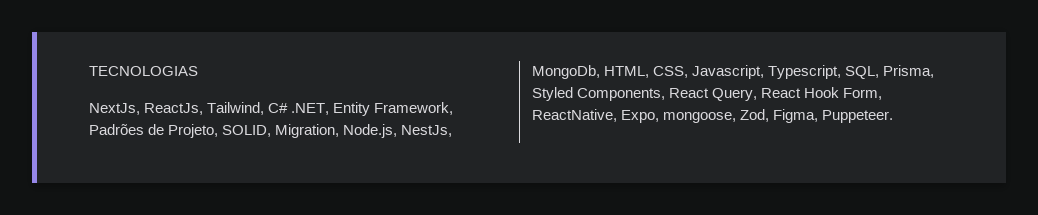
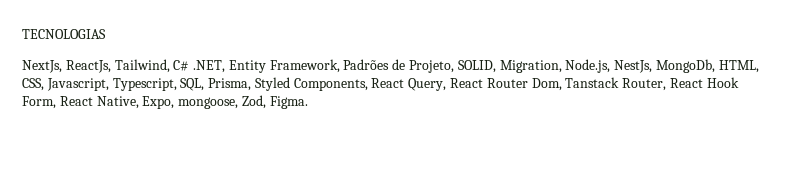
[804,87,883,100] [532,109,617,122] Hook Form, ReactNative, -> [486,77,739,91] [22,96,139,109] Router Dom, Tanstack Router, React Hook Form, React Native,
[773,109,894,123] Figma, Puppeteer. -> [269,96,308,109] Figma.

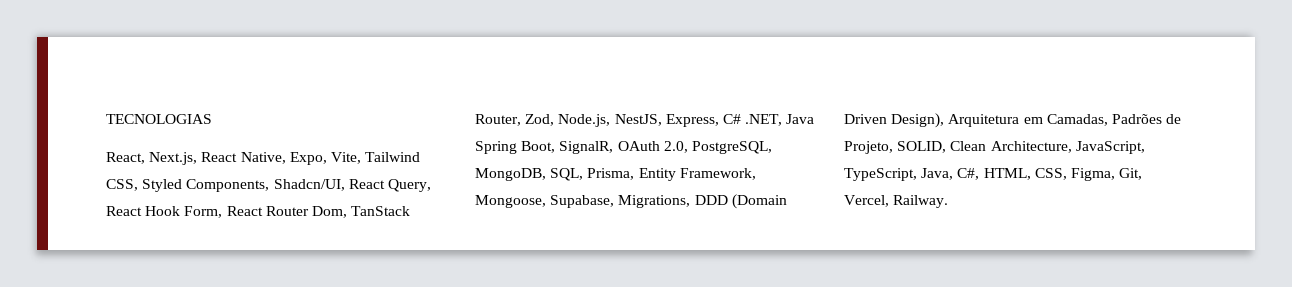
[22,59,759,73] [22,77,739,91] [22,95,308,109] NextJs, ReactJs, Tailwind, C# .NET, Entity Framework, Padrões de Projeto, SOLID, Migration, Node.js, NestJs, MongoDb, HTML, CSS, Javascript, Typescript, SQL, Prisma, Styled Components, React Query, React Router Dom, Tanstack Router, React Hook Form, React Native, Expo, mongoose, Zod, Figma. -> [106,152,421,165] [106,179,431,192] [106,206,411,218] [475,114,815,127] [475,141,772,154] [475,168,756,181] [475,194,787,209] [844,113,1182,128] [844,141,1145,154] [844,168,1143,181] [844,195,949,208] React, Next.js, React Native, Expo, Vite, Tailwind CSS, Styled Components, Shadcn/UI, React Query, React Hook Form, React Router Dom, TanStack Router, Zod, Node.js, NestJS, Express, C# .NET, Java Spring Boot, SignalR, OAuth 2.0, PostgreSQL, MongoDB, SQL, Prisma, Entity Framework, Mongoose, Supabase, Migrations, DDD (Domain Driven Design), Arquitetura em Camadas, Padrões de Projeto, SOLID, Clean Architecture, JavaScript, TypeScript, Java, C#, HTML, CSS, Figma, Git, Vercel, Railway.

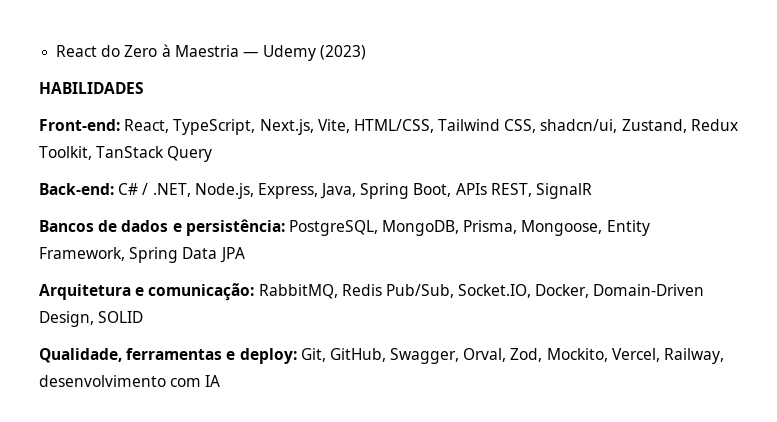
[106,114,212,124] [106,152,421,165] [106,179,431,192] [106,206,411,218] [475,114,815,127] [475,141,772,154] [475,168,756,181] [475,194,787,209] [844,113,1182,128] [844,141,1145,154] [844,168,1143,181] [844,195,949,208] TECNOLOGIAS // React, Next.js, React Native, Expo, Vite, Tailwind CSS, Styled Components, Shadcn/UI, React Query, React Hook Form, React Router Dom, TanStack Router, Zod, Node.js, NestJS, Express, C# .NET, Java Spring Boot, SignalR, OAuth 2.0, PostgreSQL, MongoDB, SQL, Prisma, Entity Framework, Mongoose, Supabase, Migrations, DDD (Domain Driven Design), Arquitetura em Camadas, Padrões de Projeto, SOLID, Clean Architecture, JavaScript, TypeScript, Java, C#, HTML, CSS, Figma, Git, Vercel, Railway. -> [56,44,367,61] [39,82,144,94] [39,119,738,135] [39,146,213,162] [39,183,593,199] [39,219,650,236] [39,247,245,263] [39,283,705,301] [39,311,144,327] [39,348,725,364] [39,375,221,387] React do Zero à Maestria — Udemy (2023) // HABILIDADES // Front-end: React, TypeScript, Next.js, Vite, HTML/CSS, Tailwind CSS, shadcn/ui, Zustand, Redux Toolkit, TanStack Query // Back-end: C# / .NET, Node.js, Express, Java, Spring Boot, APIs REST, SignalR // Bancos de dados e persistência: PostgreSQL, MongoDB, Prisma, Mongoose, Entity Framework, Spring Data JPA // Arquitetura e comunicação: RabbitMQ, Redis Pub/Sub, Socket.IO, Docker, Domain-Driven Design, SOLID // Qualidade, ferramentas e deploy: Git, GitHub, Swagger, Orval, Zod, Mockito, Vercel, Railway, desenvolvimento com IA

